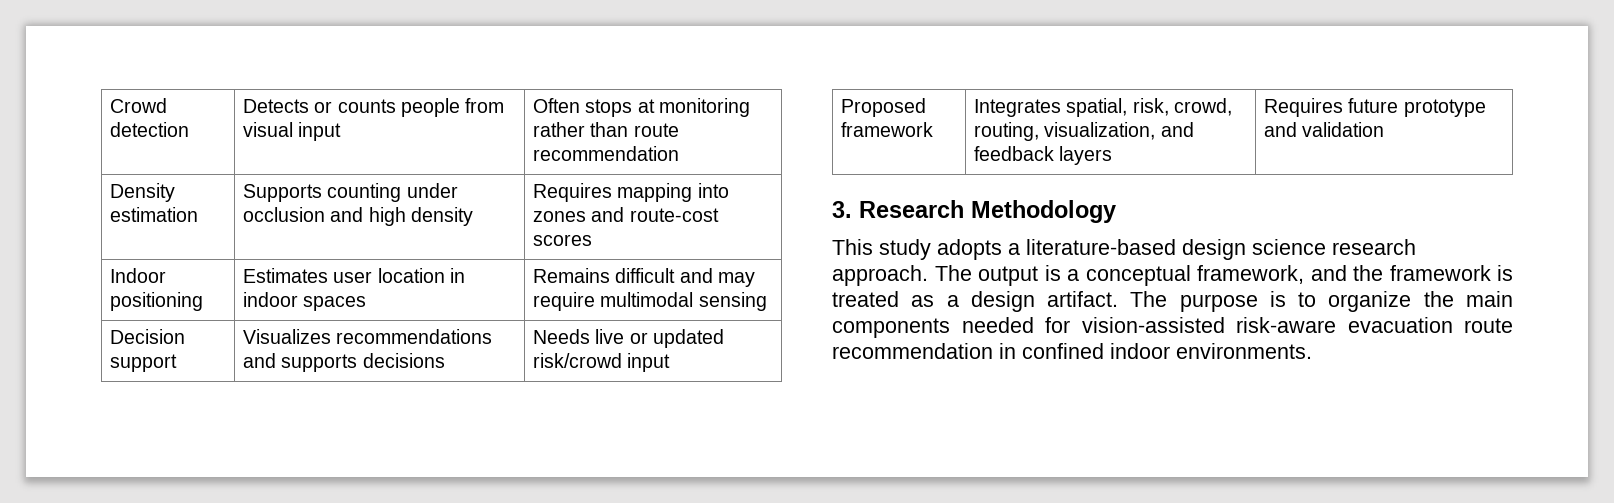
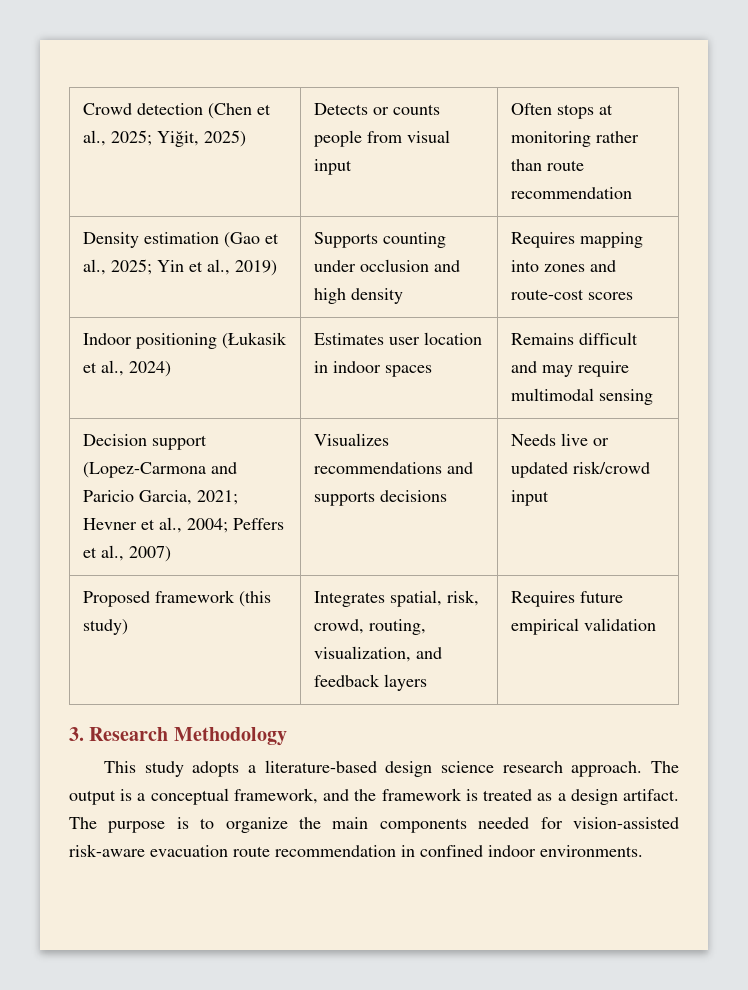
(189, 129) none -> [207,103,271,119] [82,130,246,147] (Chen et al., 2025; Yiğit, 2025)
(198, 214) none -> [223,232,279,248] [82,259,277,276] (Gao et al., 2025; Yin et al., 2019)
(203, 301) none -> [221,332,287,349] [82,360,171,377] (Łukasik et al., 2024)
(177, 363) none -> [82,462,237,478] [82,490,238,505] [82,517,284,533] [82,545,171,562] (Lopez-Carmona and Paricio Garcia, 2021; Hevner et al., 2004; Peffers et al., 2007)
(933, 129) none -> [238,591,271,607] [82,619,128,635] (this study)
[1403,99,1486,117] [1263,122,1297,137] prototype and -> [510,618,579,635] empirical

